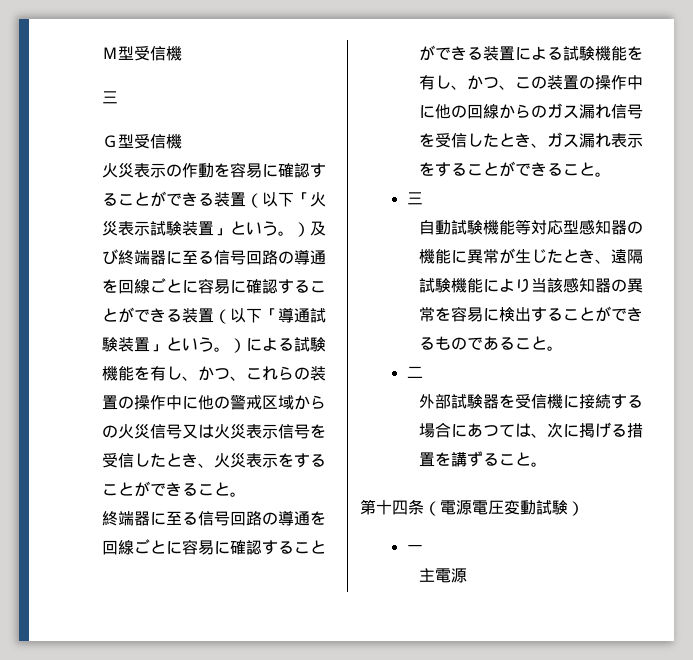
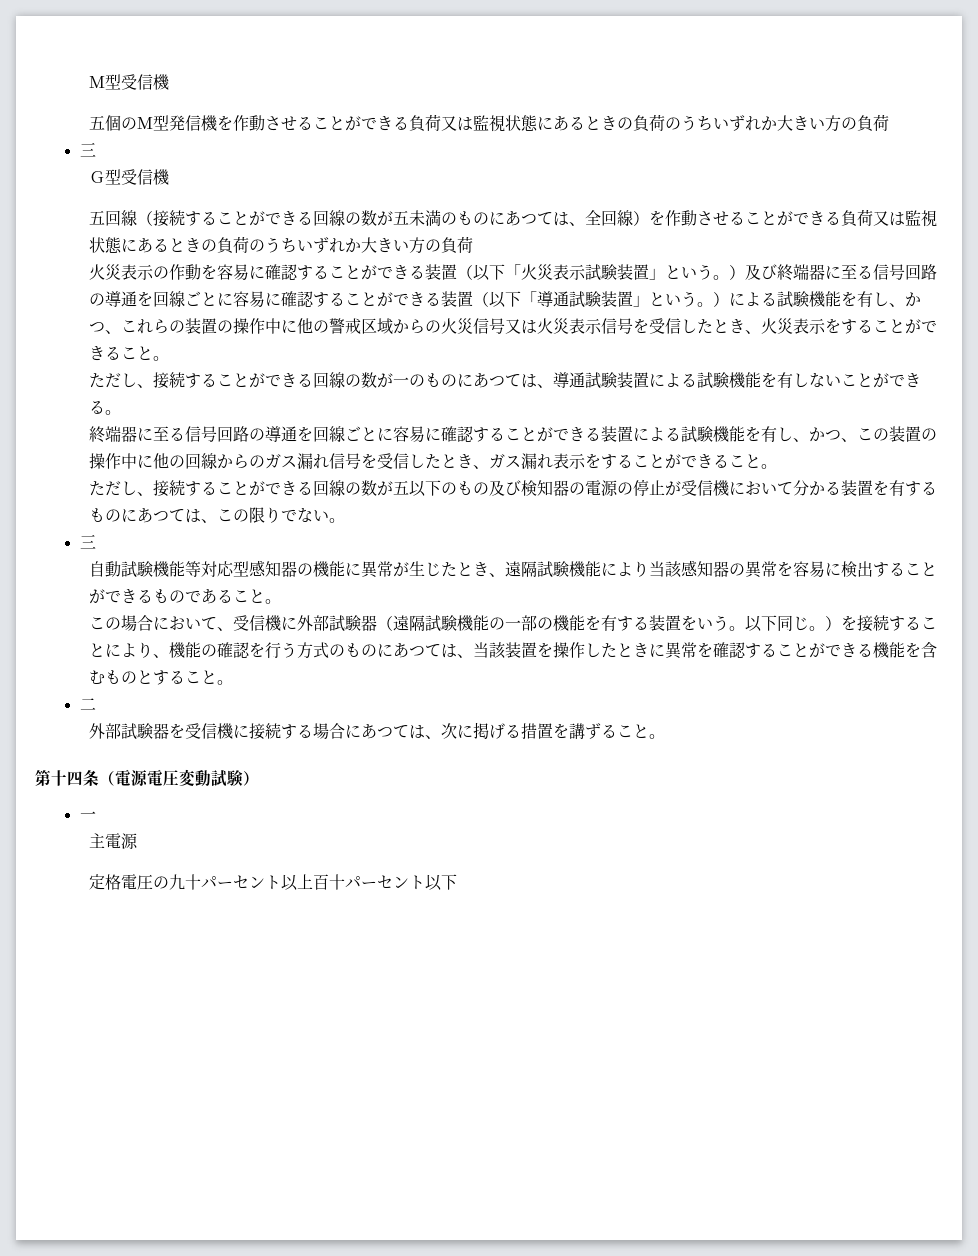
[101,91,118,104] [101,133,182,149] 三 // Ｇ型受信機 -> [89,114,890,132] [79,142,96,157] [89,169,171,185] [89,209,938,227] [89,236,474,254] 五個のＭ型発信機を作動させることができる負荷又は監視状態にあるときの負荷のうちいずれか大きい方の負荷 // 三 // Ｇ型受信機 // 五回線（接続することができる回線の数が五未満のものにあつては、全回線）を作動させることができる負荷又は監視状態にあるときの負荷のうちいずれか大きい方の負荷
(246, 494) none -> [89,372,922,389] [89,400,122,415] // ただし、接続することができる回線の数が一のものにあつては、導通試験装置による試験機能を有しないことができる。
(611, 174) none -> [89,479,938,497] [89,507,346,523] // ただし、接続することができる回線の数が五以下のもの及び検知器の電源の停止が受信機において分かる装置を有するものにあつては、この限りでない。
(563, 348) none -> [89,615,938,632] [89,642,938,659] [89,670,234,685] // この場合において、受信機に外部試験器（遠隔試験機能の一部の機能を有する装置をいう。以下同じ。）を接続することにより、機能の確認を行う方式のものにあつては、当該装置を操作したときに異常を確認することができる機能を含むものとすること。
(467, 575) none -> [89,874,458,891] // 定格電圧の九十パーセント以上百十パーセント以下

